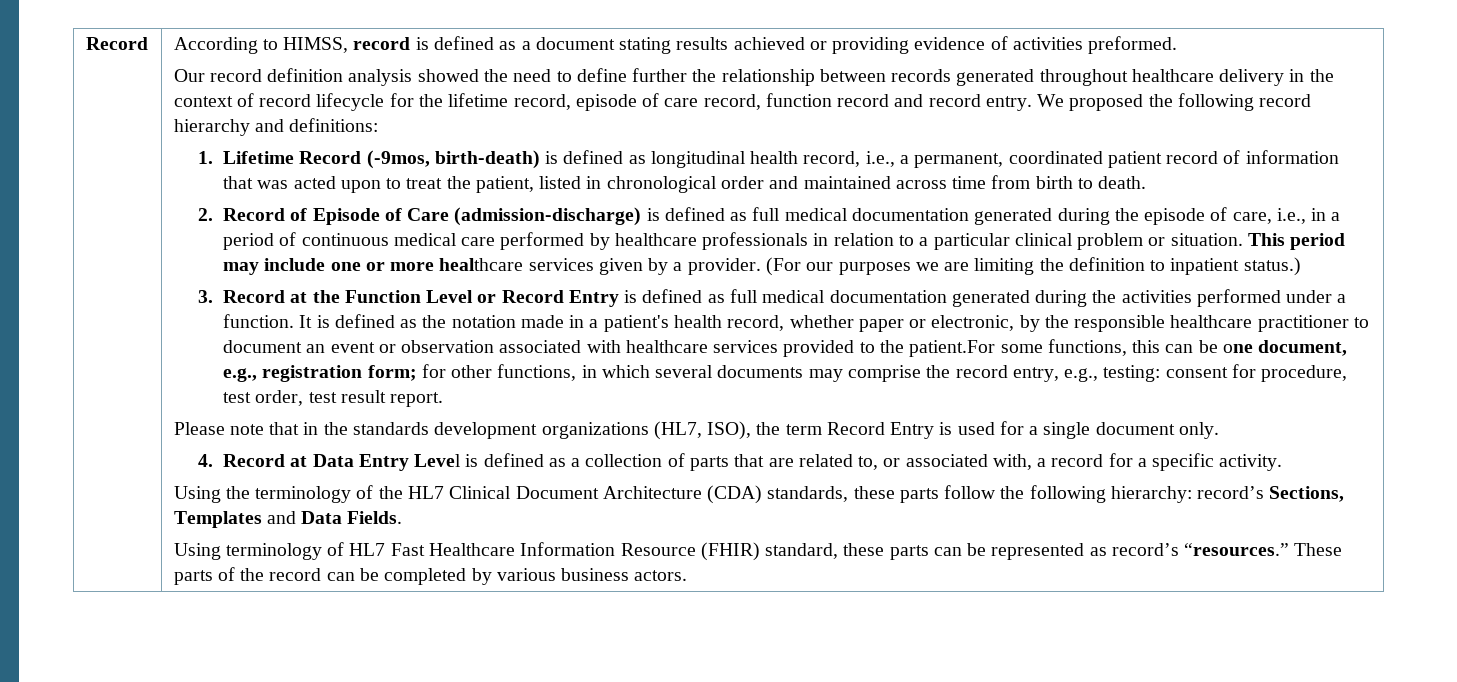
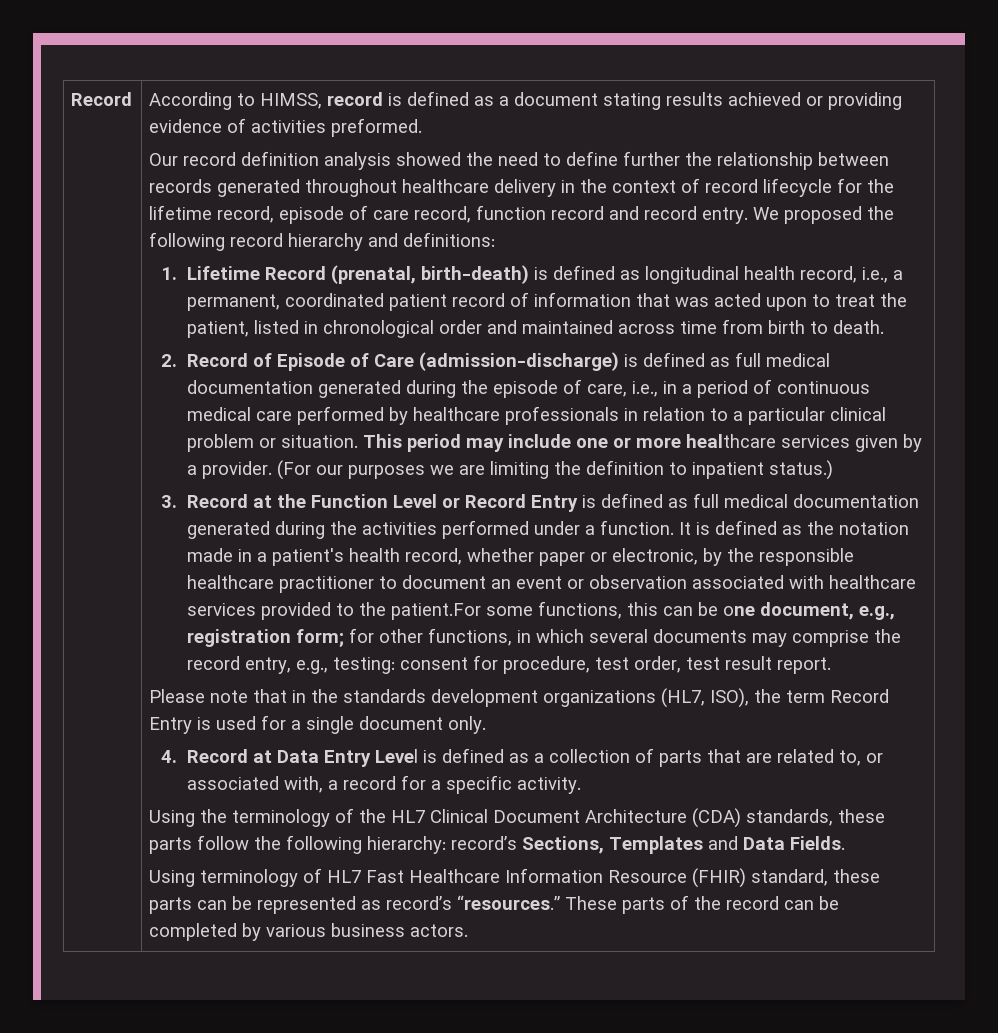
[366,150,430,169] (-9mos, -> [330,265,416,284] (prenatal,

